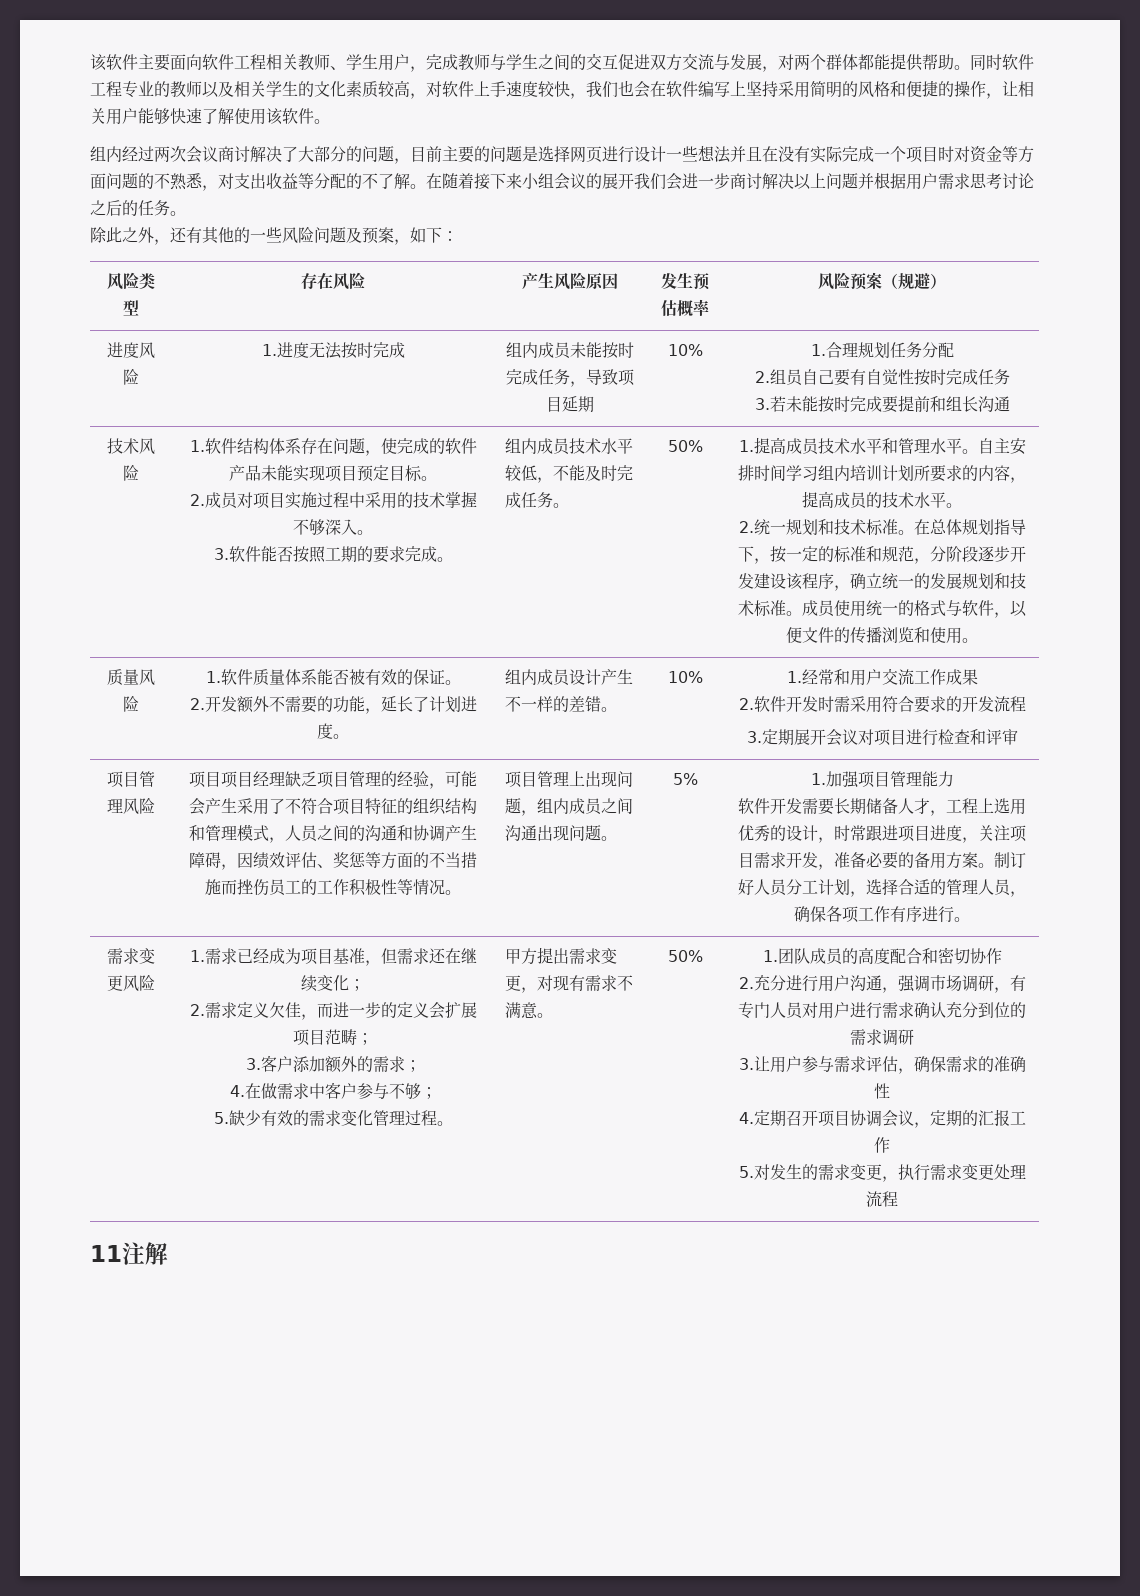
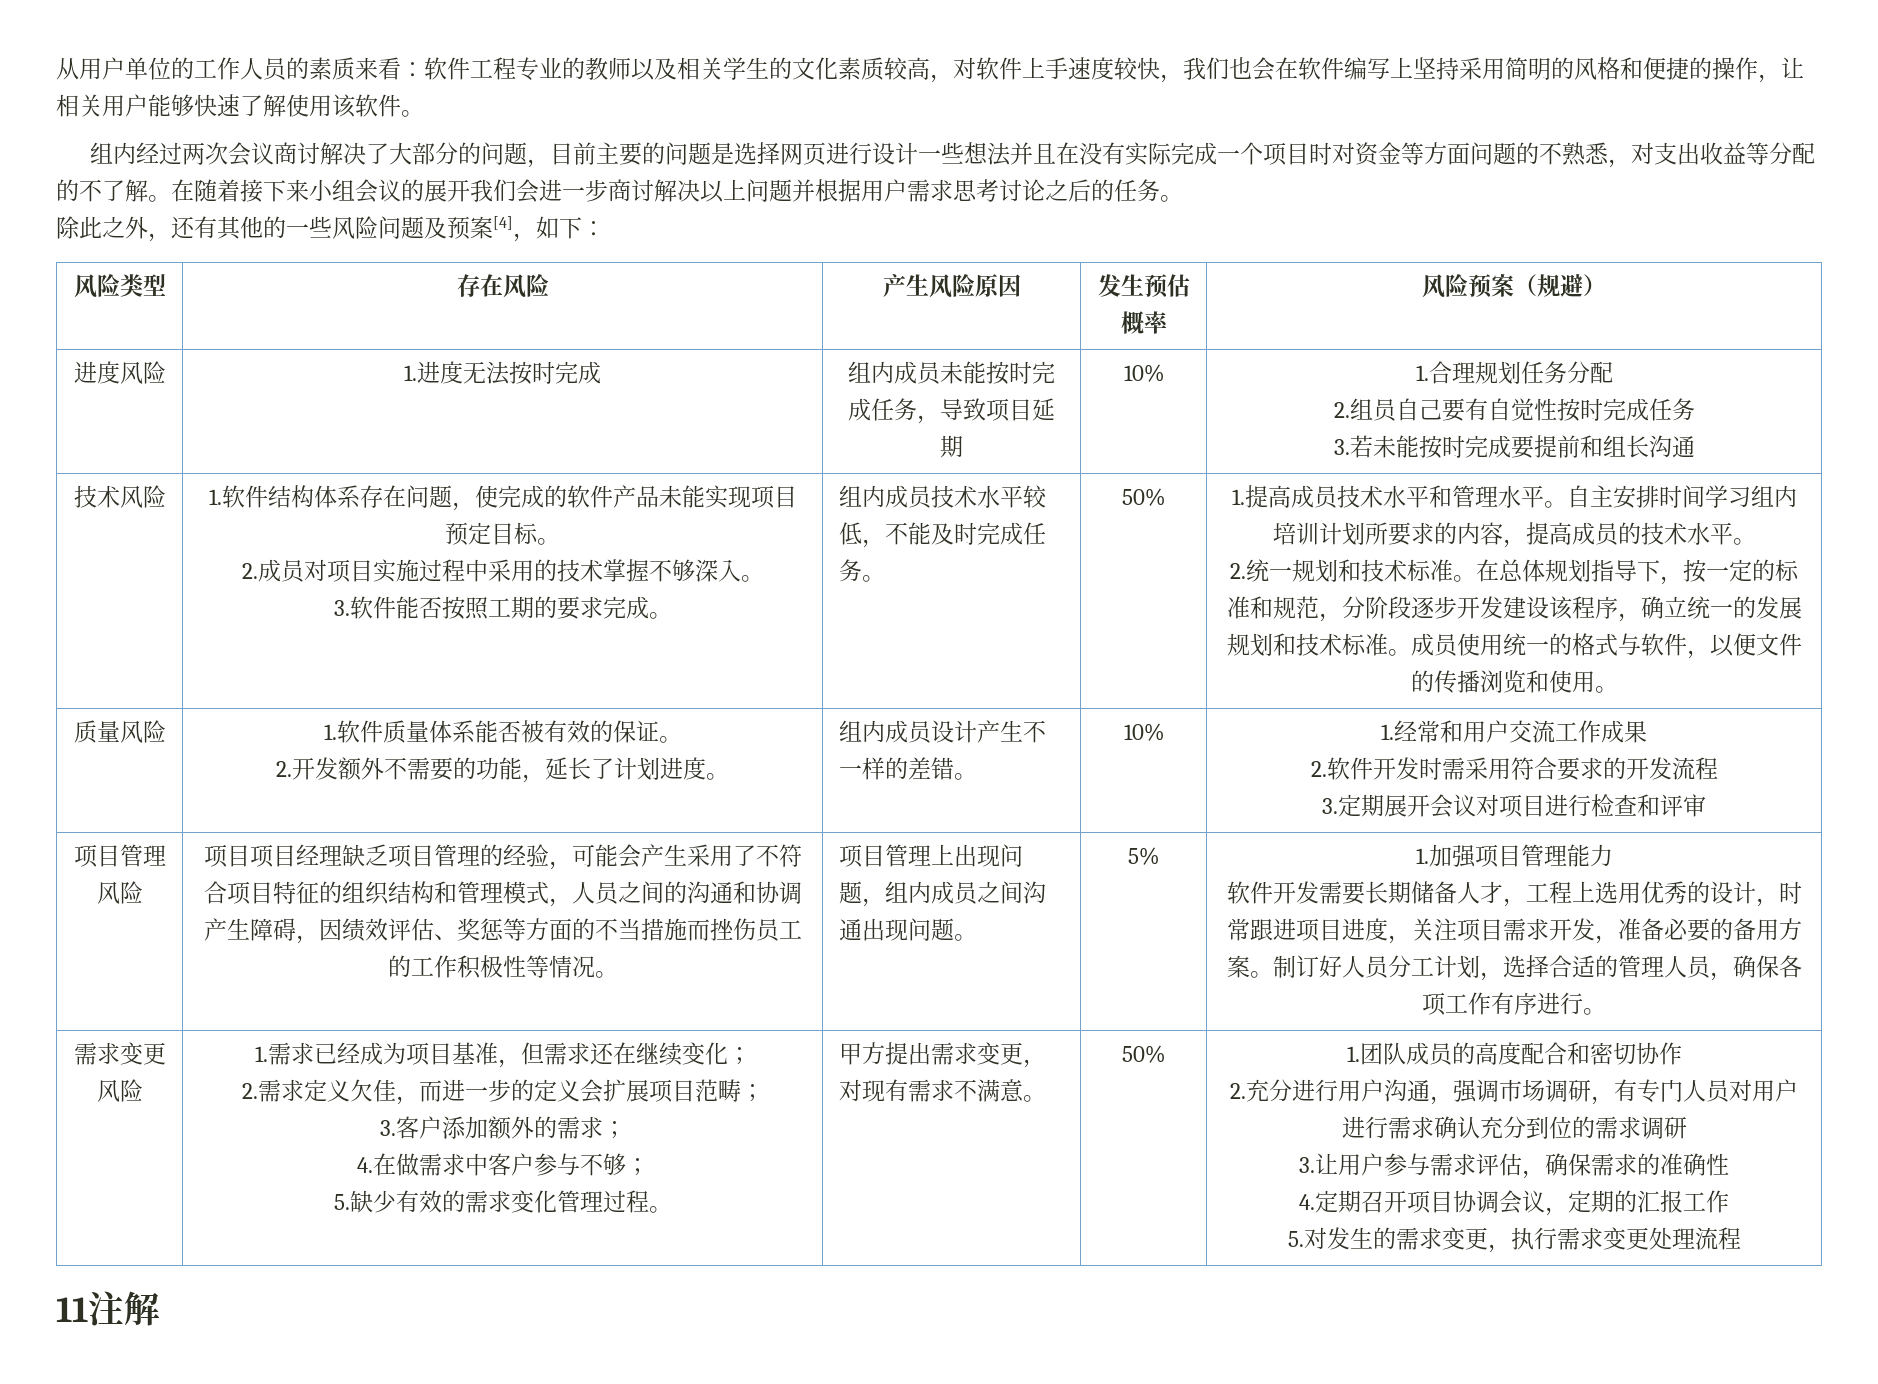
[90,53,1002,72] 该软件主要面向软件工程相关教师、学生用户，完成教师与学生之间的交互促进双方交流与发展，对两个群体都能提供帮助。同时 -> [56,57,424,81] 从用户单位的工作人员的素质来看：
(394, 235) none -> [493,216,513,230] [4]

